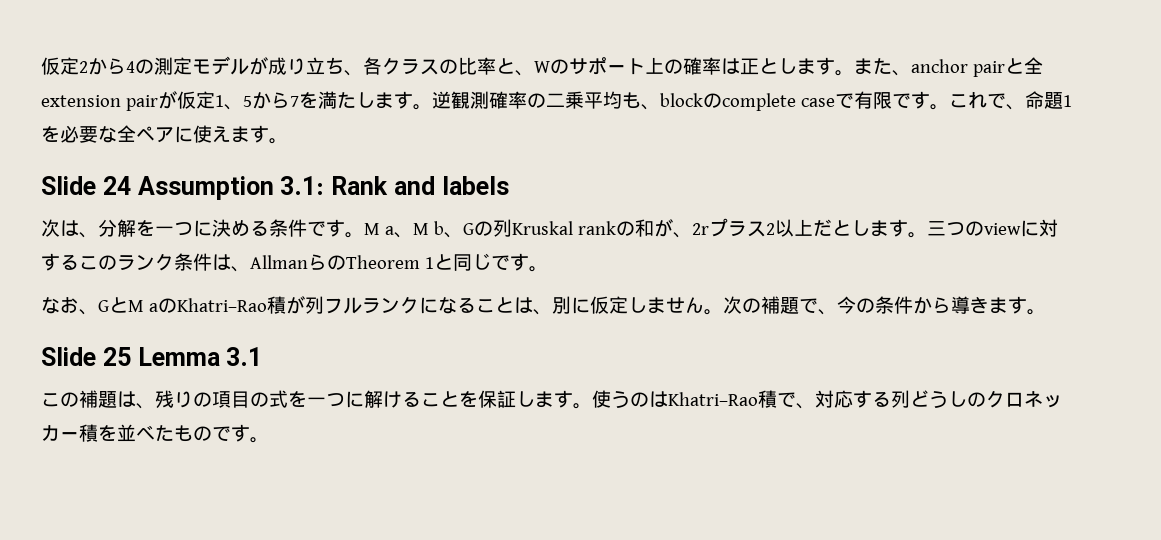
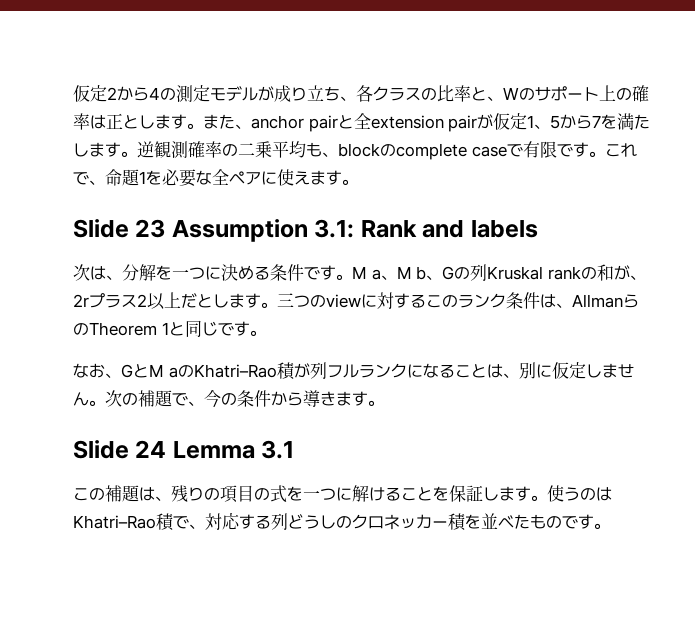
[102,176,131,195] 24 -> [135,219,166,238] 23
[102,347,131,366] 25 -> [135,440,167,458] 24

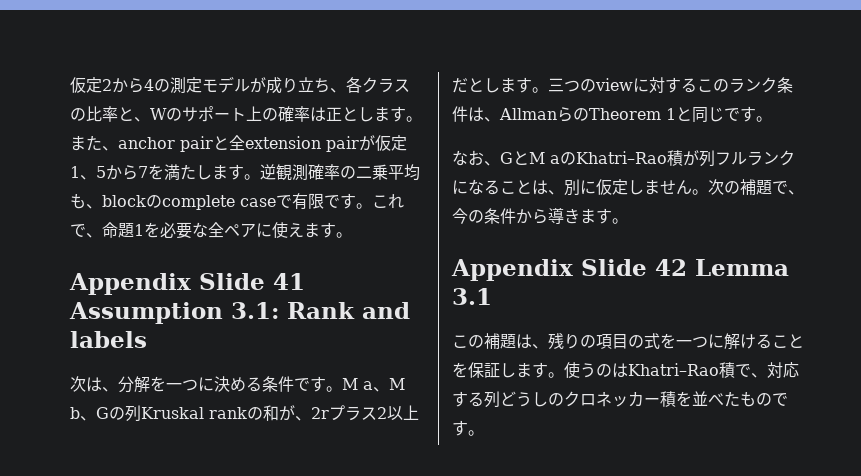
[73,219,166,238] Slide 23 -> [69,273,305,295] Appendix Slide 41
[73,440,167,459] Slide 24 -> [451,259,687,281] Appendix Slide 42

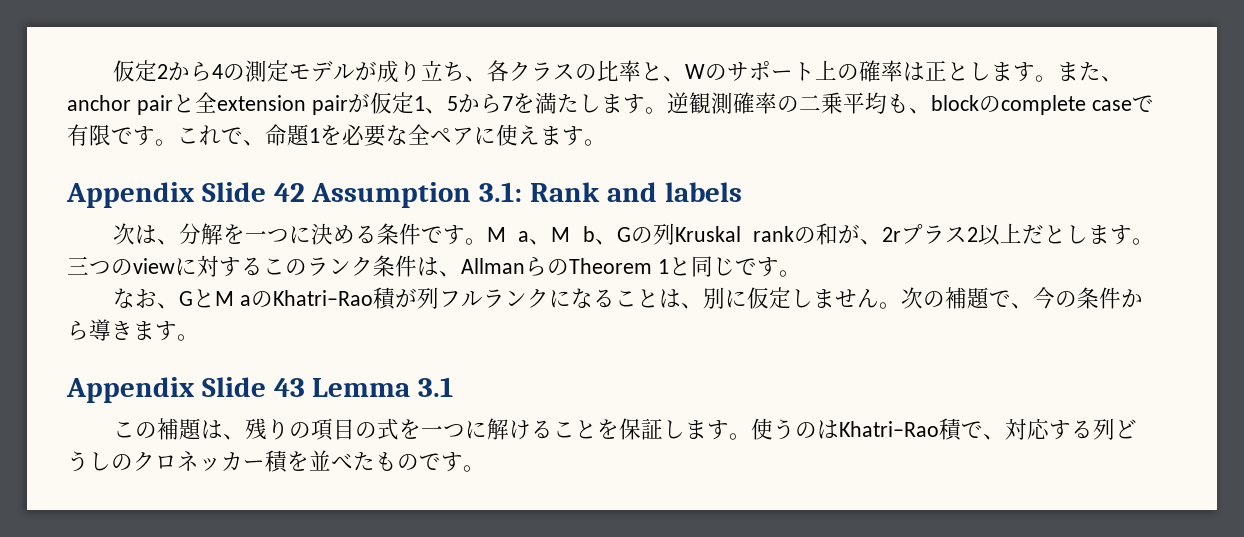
[273,273,305,290] 41 -> [273,183,305,202] 42
[655,259,687,276] 42 -> [273,378,305,397] 43

